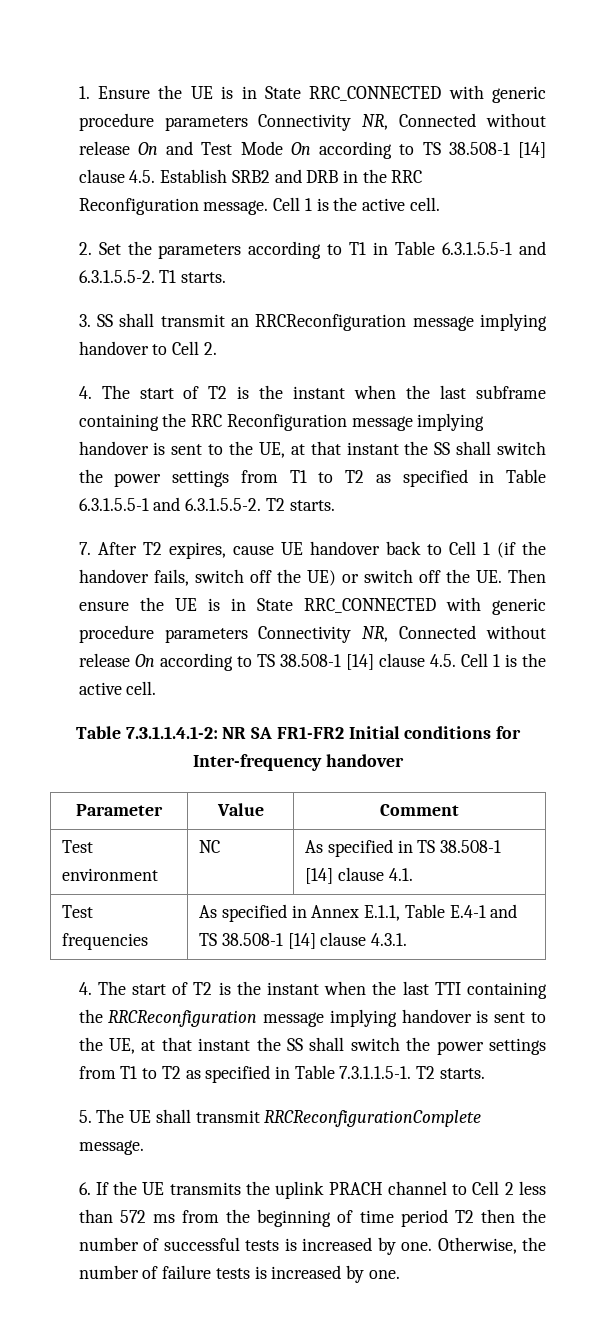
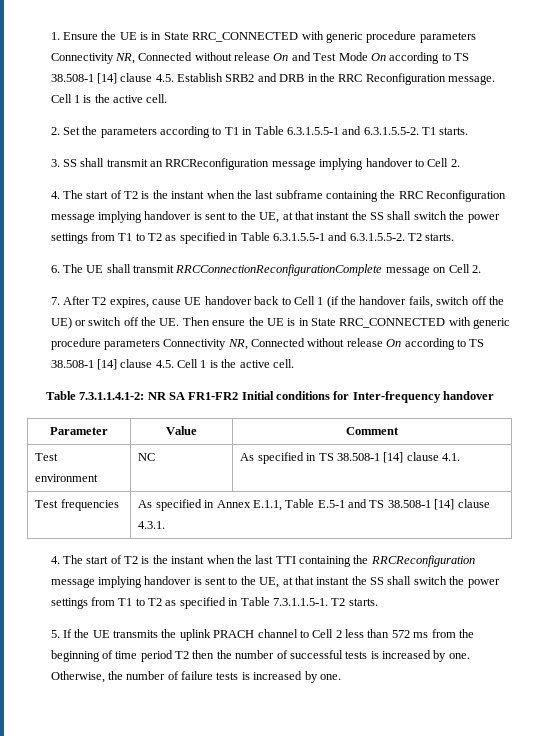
(335, 505) none -> [50,264,481,276] // 6. The UE shall transmit RRCConnectionReconfigurationComplete message on Cell 2.
[449,905,486,918] E.4-1 -> [317,500,345,508] E.5-1
[96,1109,482,1127] [78,1140,144,1155] [78,1182,91,1195] The UE shall transmit RRCReconfigurationComplete message. // 6. -> (60, 634) none

